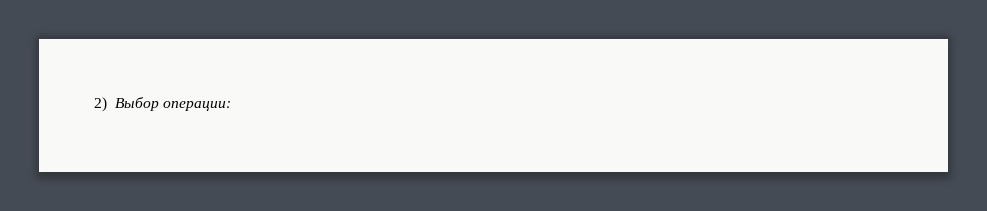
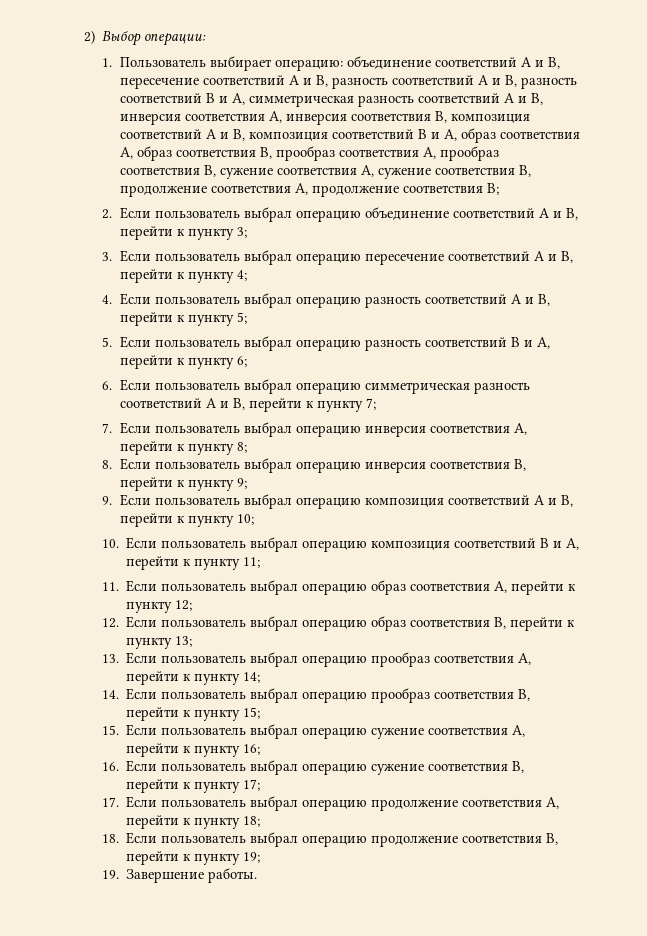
(232, 106) none -> [101,56,560,71] [119,75,577,89] [119,93,543,107] [119,111,530,125] [119,128,580,143] [119,146,499,161] [119,165,531,179] [119,183,499,197] [101,207,578,222] [119,226,247,240] [101,250,573,265] [119,269,247,283] [101,293,550,308] [119,312,247,326] [101,336,550,351] [119,355,247,369] [101,379,530,394] [119,398,376,412] [101,422,527,437] [119,441,247,455] [101,458,526,473] [119,477,247,491] [101,494,573,509] [119,513,254,527] [101,537,580,552] [126,556,261,570] [101,580,577,595] [126,600,193,613] [101,616,576,631] [126,636,193,649] [101,652,532,667] [126,671,261,685] [101,688,531,703] [126,707,261,721] [101,724,526,739] [126,743,261,757] [101,760,525,775] [126,779,261,793] [101,796,560,811] [126,815,261,829] [101,832,559,847] [126,851,261,865] [101,868,258,883] // 1. Пользователь выбирает операцию: объединение соответствий А и В, пересечение соответствий А и В, разность соответствий А и В, разность соответствий В и А, симметрическая разность соответствий А и В, инверсия соответствия А, инверсия соответствия В, композиция соответствий А и В, композиция соответствий В и А, образ соответствия А, образ соответствия В, прообраз соответствия А, прообраз соответствия В, сужение соответствия А, сужение соответствия В, продолжение соответствия А, продолжение соответствия В; // 2. Если пользователь выбрал операцию объединение соответствий А и В, перейти к пункту 3; // 3. Если пользователь выбрал операцию пересечение соответствий А и В, перейти к пункту 4; // 4. Если пользователь выбрал операцию разность соответствий А и В, перейти к пункту 5; // 5. Если пользователь выбрал операцию разность соответствий В и А, перейти к пункту 6; // 6. Если пользователь выбрал операцию симметрическая разность соответствий А и В, перейти к пункту 7; // 7. Если пользователь выбрал операцию инверсия соответствия А, перейти к пункту 8; // 8. Если пользователь выбрал операцию инверсия соответствия В, перейти к пункту 9; // 9. Если пользователь выбрал операцию композиция соответствий А и В, перейти к пункту 10; // 10. Если пользователь выбрал операцию композиция соответствий В и А, перейти к пункту 11; // 11. Если пользователь выбрал операцию образ соответствия А, перейти к пункту 12; // 12. Если пользователь выбрал операцию образ соответствия В, перейти к пункту 13; // 13. Если пользователь выбрал операцию прообраз соответствия А, перейти к пункту 14; // 14. Если пользователь выбрал операцию прообраз соответствия В, перейти к пункту 15; // 15. Если пользователь выбрал операцию сужение соответствия А, перейти к пункту 16; // 16. Если пользователь выбрал операцию сужение соответствия В, перейти к пункту 17; // 17. Если пользователь выбрал операцию продолжение соответствия А, перейти к пункту 18; // 18. Если пользователь выбрал операцию продолжение соответствия В, перейти к пункту 19; // 19. Завершение работы.

